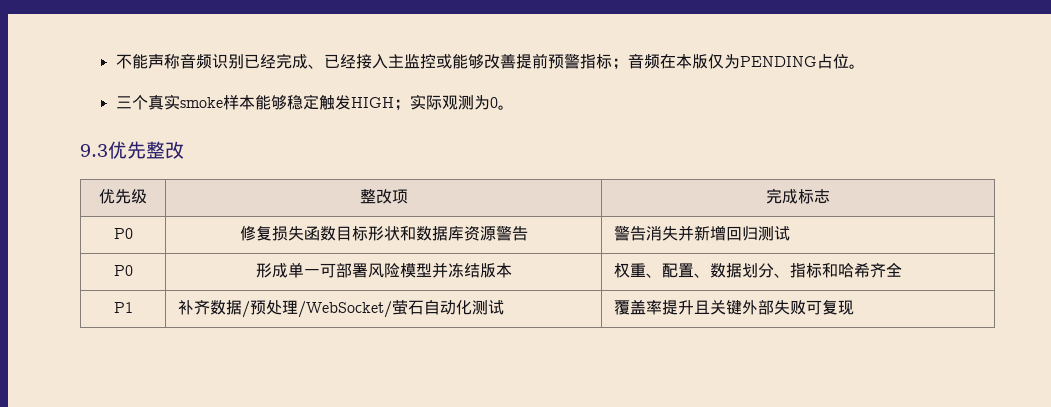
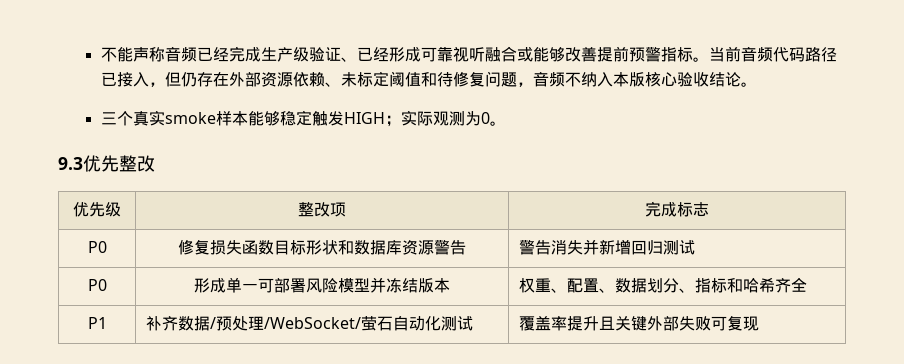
[211,54,244,69] 识别 -> (197, 54) none
[307,54,436,69] 、已经接入主监控 -> [260,46,517,62] 生产级验证、已经形成可靠视听融合
[611,53,849,70] ；音频在本版仅为PENDING占位 -> [692,46,837,62] [100,71,741,87] 。当前音频代码路径已接入，但仍存在外部资源依赖、未标定阈值和待修复问题，音频不纳入本版核心验收结论

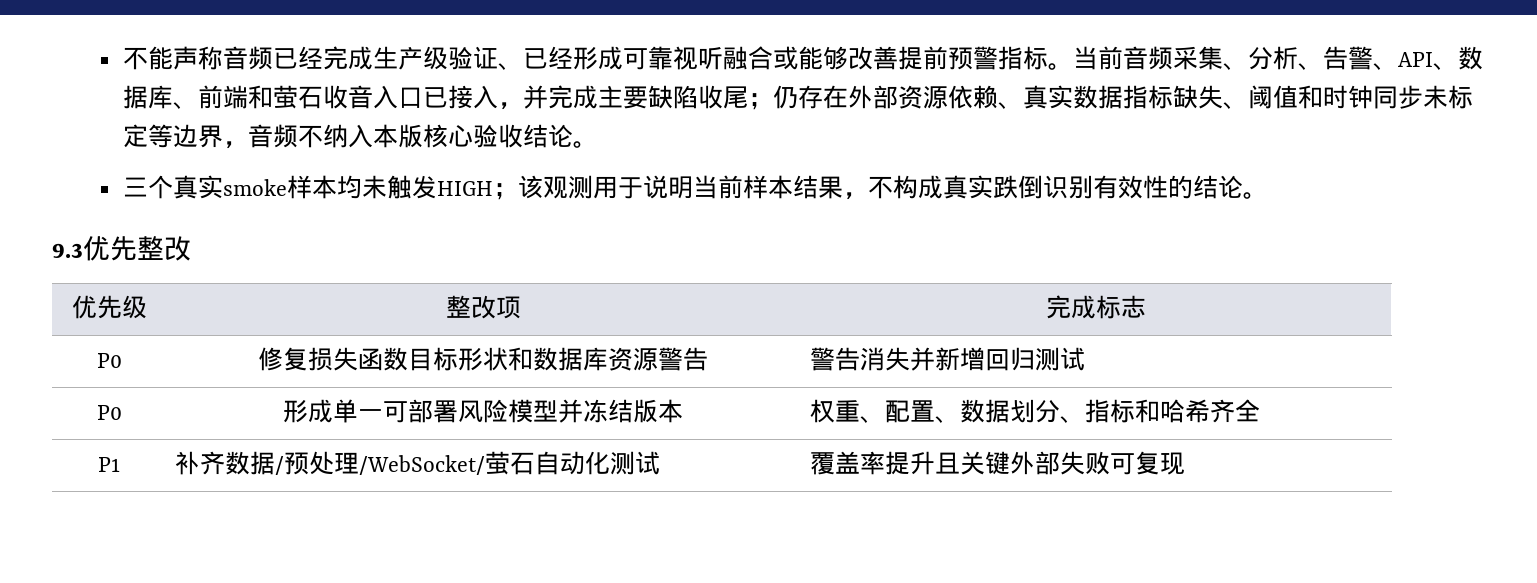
[772,47,837,62] [100,72,181,87] 代码路径已接入，但 -> [1172,46,1483,70] [122,85,773,110] 采集、分析、告警、API、数据库、前端和萤石收音入口已接入，并完成主要缺陷收尾；
[340,71,517,87] 未标定阈值和待修复问题 -> [1022,85,1473,109] [122,124,223,148] 真实数据指标缺失、阈值和时钟同步未标定等边界
[247,110,312,126] 能够稳定 -> [336,175,387,199] 均未
[400,110,490,126] 实际观测为0 -> [517,175,1243,200] 该观测用于说明当前样本结果，不构成真实跌倒识别有效性的结论

